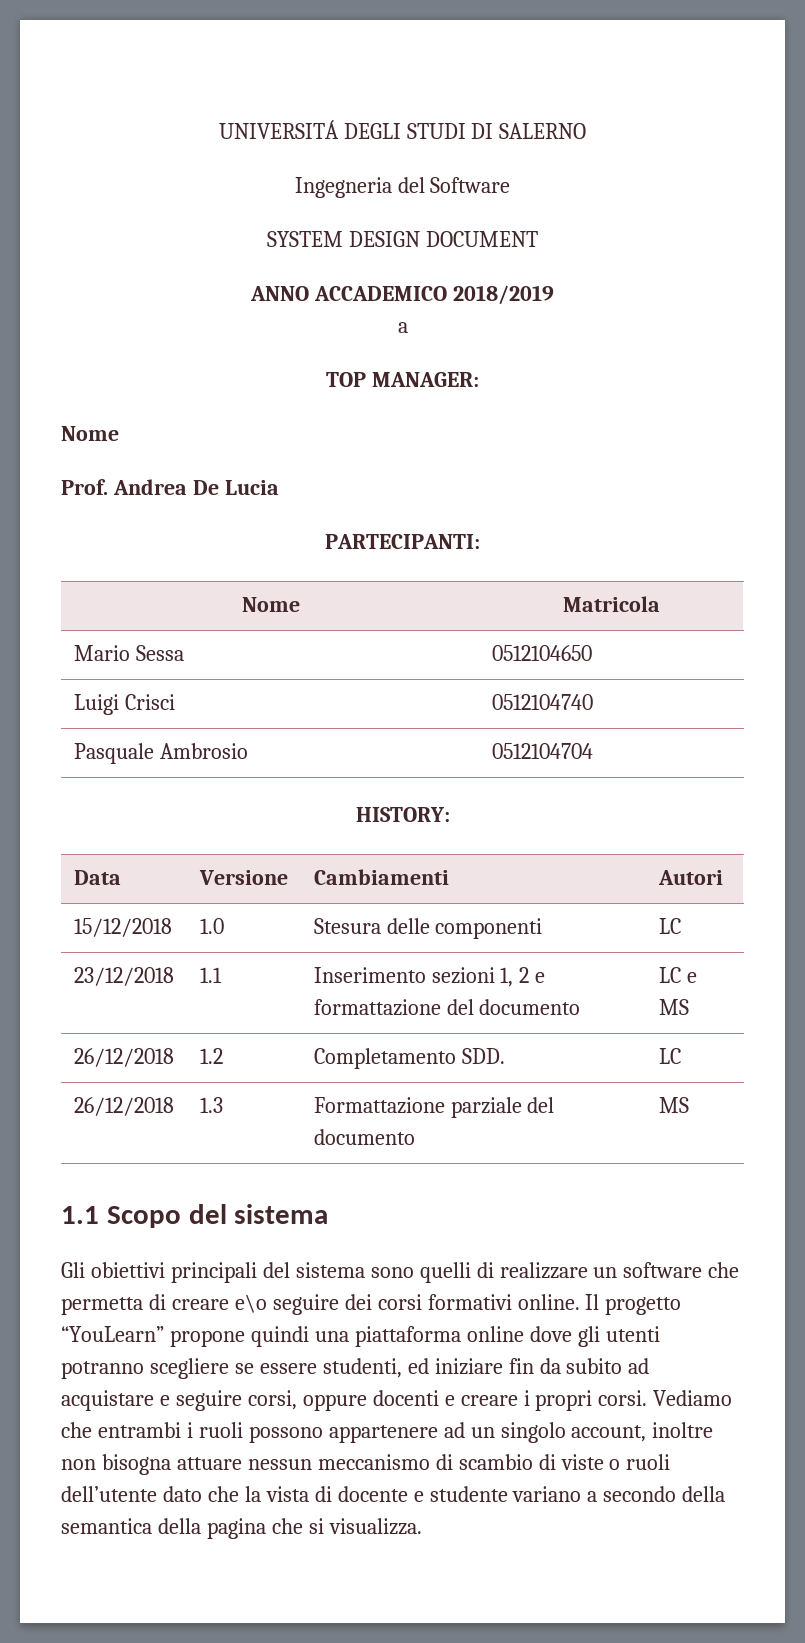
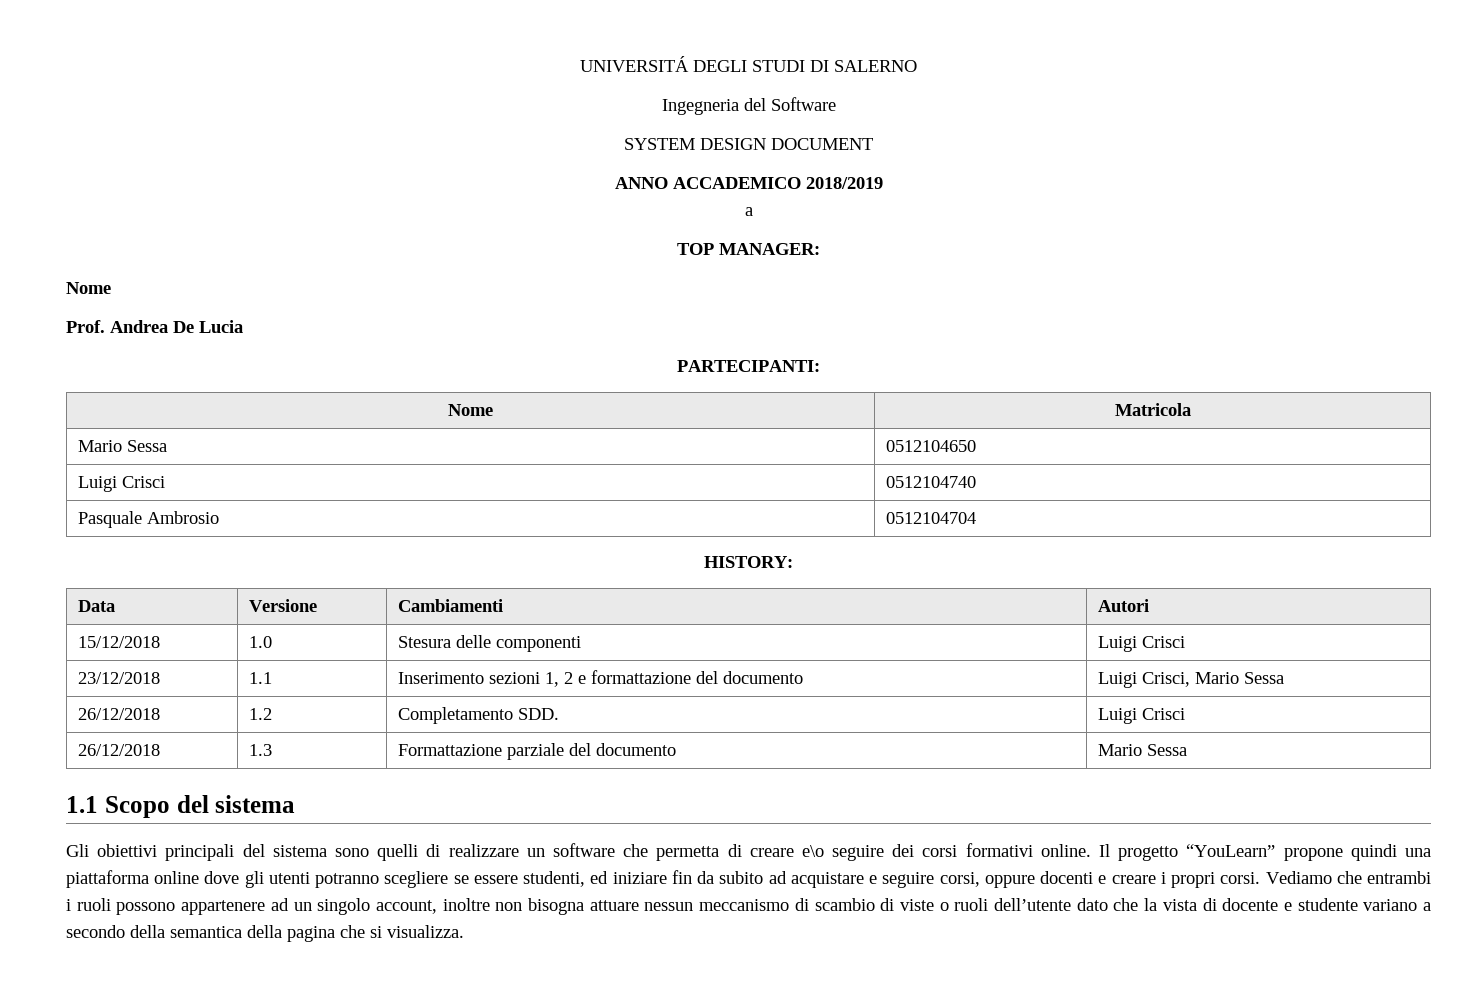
[658,918,681,934] LC -> [1098,636,1186,652] Luigi Crisci
[658,967,697,983] [658,999,689,1015] LC e MS -> [1098,672,1285,688] Luigi Crisci, Mario Sessa
[658,1048,681,1064] LC -> [1098,708,1186,724] Luigi Crisci
[658,1097,689,1113] MS -> [1098,744,1188,756] Mario Sessa

